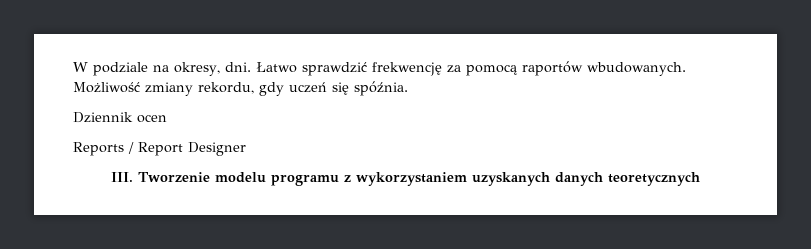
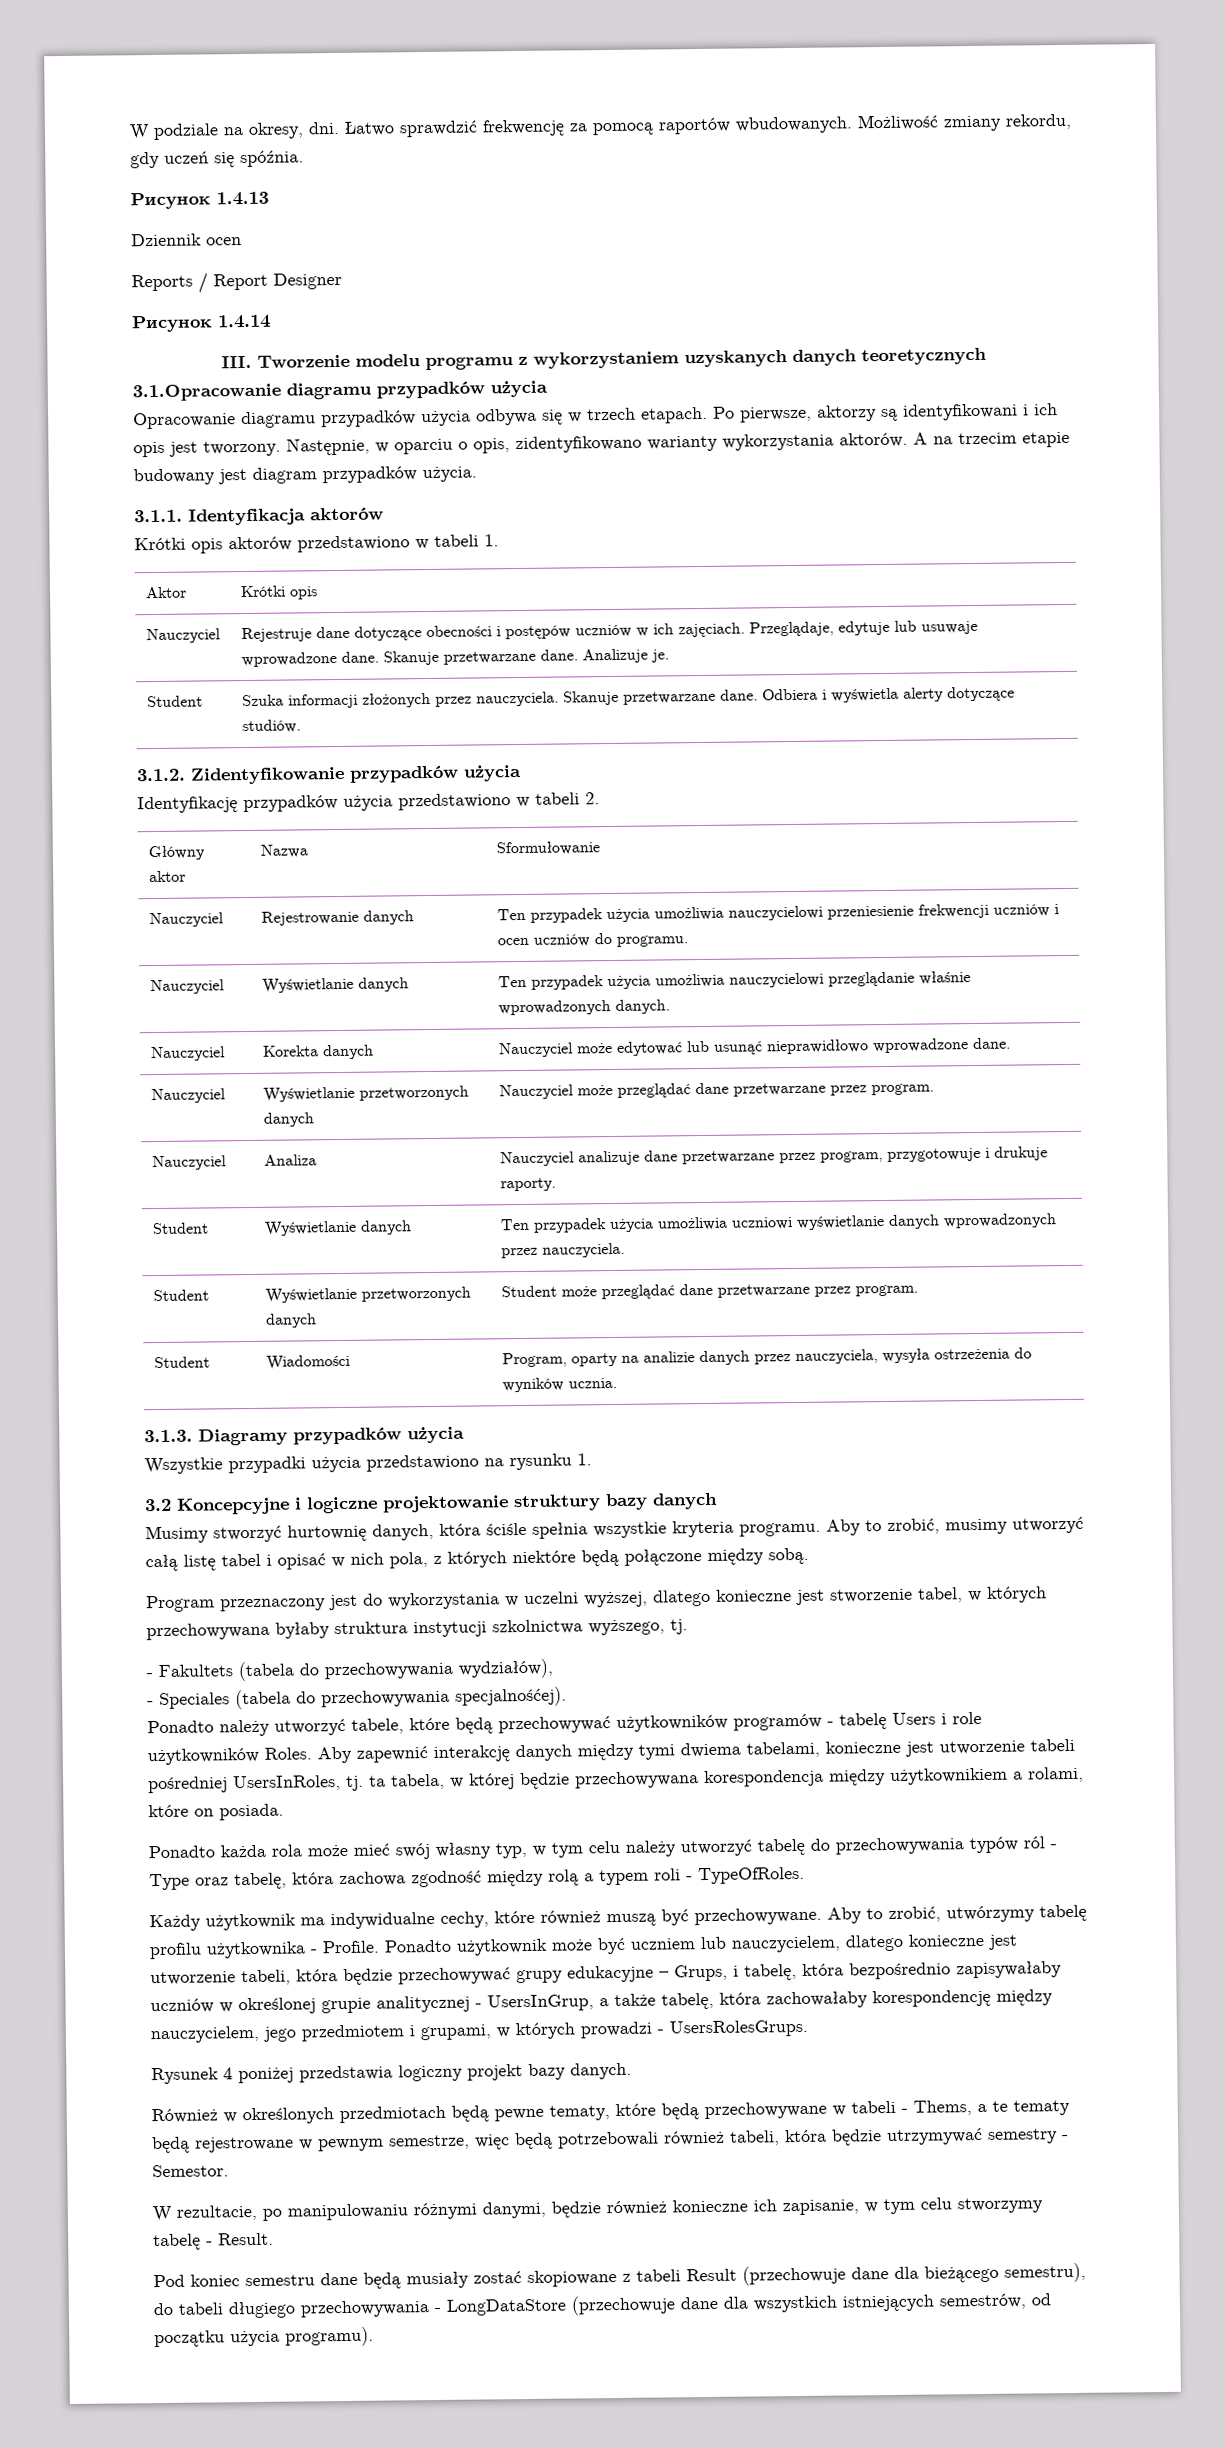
(408, 88) none -> [130,191,269,210] // Рисунок 1.4.13
(246, 149) none -> [131,314,271,333] // Рисунок 1.4.14
(700, 179) none -> [132,380,548,402] [133,403,1058,430] [133,431,1070,458] [133,466,477,486] [134,507,384,526] [134,534,499,554] [144,586,187,599] [239,585,318,600] [145,628,221,644] [240,620,978,643] [240,648,669,668] [146,695,203,708] [241,686,1015,709] [241,719,301,734] [136,764,522,785] [137,792,600,814] [147,845,205,861] [148,870,186,883] [259,844,308,858] [495,841,600,856] [148,912,224,928] [260,910,414,926] [496,903,1059,923] [496,932,688,947] [149,979,225,995] [261,977,409,993] [497,971,971,990] [497,999,670,1016] [150,1046,226,1062] [262,1044,374,1060] [498,1037,1011,1058] [150,1088,226,1104] [262,1085,469,1102] [262,1112,314,1127] [498,1082,934,1100] [151,1155,227,1171] [263,1154,317,1166] [499,1146,1048,1167] [499,1177,556,1192] [151,1222,209,1235] [263,1220,412,1236] [499,1213,1057,1233] [500,1242,625,1259] [152,1289,209,1302] [264,1286,471,1303] [264,1313,317,1328] [500,1283,918,1300] [153,1356,210,1369] [265,1354,350,1370] [501,1347,1032,1368] [501,1377,617,1393] [144,1426,465,1446] [144,1453,592,1475] [144,1492,718,1515] [145,1516,1084,1544] [145,1547,809,1572] [146,1586,1047,1613] [146,1619,688,1641] [146,1658,553,1682] [147,1686,567,1710] [147,1711,982,1737] [147,1738,1075,1766] [148,1766,1084,1794] [148,1803,284,1821] [148,1836,1057,1860] [149,1866,805,1891] [149,1904,1087,1932] [149,1933,1018,1960] [150,1961,1062,1986] [150,1989,1053,2015] [150,2019,808,2044] [151,2062,632,2085] [151,2100,1070,2125] [152,2127,1069,2154] [152,2164,229,2178] [152,2197,1043,2222] [153,2232,274,2251] [153,2262,1086,2289] [153,2293,1051,2319] [154,2326,374,2348] // 3.1.Opracowanie diagramu przypadków użycia // Opracowanie diagramu przypadków użycia odbywa się w trzech etapach. Po pierwsze, aktorzy są identyfikowani i ich opis jest tworzony. Następnie, w oparciu o opis, zidentyfikowano warianty wykorzystania aktorów. A na trzecim etapie budowany jest diagram przypadków użycia. // 3.1.1. Identyfikacja aktorów // Krótki opis aktorów przedstawiono w tabeli 1. // Aktor | Krótki opis // Nauczyciel | Rejestruje dane dotyczące obecności i postępów uczniów w ich zajęciach. Przeglądaje, edytuje lub usuwaje wprowadzone dane. Skanuje przetwarzane dane. Analizuje je. // Student | Szuka informacji złożonych przez nauczyciela. Skanuje przetwarzane dane. Odbiera i wyświetla alerty dotyczące studiów. // 3.1.2. Zidentyfikowanie przypadków użycia // Identyfikację przypadków użycia przedstawiono w tabeli 2. // Główny aktor | Nazwa | Sformułowanie // Nauczyciel | Rejestrowanie danych | Ten przypadek użycia umożliwia nauczycielowi przeniesienie frekwencji uczniów i ocen uczniów do programu. // Nauczyciel | Wyświetlanie danych | Ten przypadek użycia umożliwia nauczycielowi przeglądanie właśnie wprowadzonych danych. // Nauczyciel | Korekta danych | Nauczyciel może edytować lub usunąć nieprawidłowo wprowadzone dane. // Nauczyciel | Wyświetlanie przetworzonych danych | Nauczyciel może przeglądać dane przetwarzane przez program. // Nauczyciel | Analiza | Nauczyciel analizuje dane przetwarzane przez program, przygotowuje i drukuje raporty. // Student | Wyświetlanie danych | Ten przypadek użycia umożliwia uczniowi wyświetlanie danych wprowadzonych przez nauczyciela. // Student | Wyświetlanie przetworzonych danych | Student może przeglądać dane przetwarzane przez program. // Student | Wiadomości | Program, oparty na analizie danych przez nauczyciela, wysyła ostrzeżenia do wyników ucznia. // 3.1.3. Diagramy przypadków użycia // Wszystkie przypadki użycia przedstawiono na rysunku 1. // 3.2 Koncepcyjne i logiczne projektowanie struktury bazy danych // Musimy stworzyć hurtownię danych, która ściśle spełnia wszystkie kryteria programu. Aby to zrobić, musimy utworzyć całą listę tabel i opisać w nich pola, z których niektóre będą połączone między sobą. // Program przeznaczony jest do wykorzystania w uczelni wyższej, dlatego konieczne jest stworzenie tabel, w których przechowywana byłaby struktura instytucji szkolnictwa wyższego, tj. // - Fakultets (tabela do przechowywania wydziałów), // - Speciales (tabela do przechowywania specjalnośćej). // Ponadto należy utworzyć tabele, które będą przechowywać użytkowników programów - tabelę Users i role użytkowników Roles. Aby zapewnić interakcję danych między tymi dwiema tabelami, konieczne jest utworzenie tabeli pośredniej UsersInRoles, tj. ta tabela, w której będzie przechowywana korespondencja między użytkownikiem a rolami, które on posiada. // Ponadto każda rola może mieć swój własny typ, w tym celu należy utworzyć tabelę do przechowywania typów ról - Type oraz tabelę, która zachowa zgodność między rolą a typem roli - TypeOfRoles. // Każdy użytkownik ma indywidualne cechy, które również muszą być przechowywane. Aby to zrobić, utwórzymy tabelę profilu użytkownika - Profile. Ponadto użytkownik może być uczniem lub nauczycielem, dlatego konieczne jest utworzenie tabeli, która będzie przechowywać grupy edukacyjne – Grups, i tabelę, która bezpośrednio zapisywałaby uczniów w określonej grupie analitycznej - UsersInGrup, a także tabelę, która zachowałaby korespondencję między nauczycielem, jego przedmiotem i grupami, w których prowadzi - UsersRolesGrups. // Rysunek 4 poniżej przedstawia logiczny projekt bazy danych. // Również w określonych przedmiotach będą pewne tematy, które będą przechowywane w tabeli - Thems, a te tematy będą rejestrowane w pewnym semestrze, więc będą potrzebowali również tabeli, która będzie utrzymywać semestry - Semestor. // W rezultacie, po manipulowaniu różnymi danymi, będzie również konieczne ich zapisanie, w tym celu stworzymy tabelę - Result. // Pod koniec semestru dane będą musiały zostać skopiowane z tabeli Result (przechowuje dane dla bieżącego semestru), do tabeli długiego przechowywania - LongDataStore (przechowuje dane dla wszystkich istniejących semestrów, od początku użycia programu).

